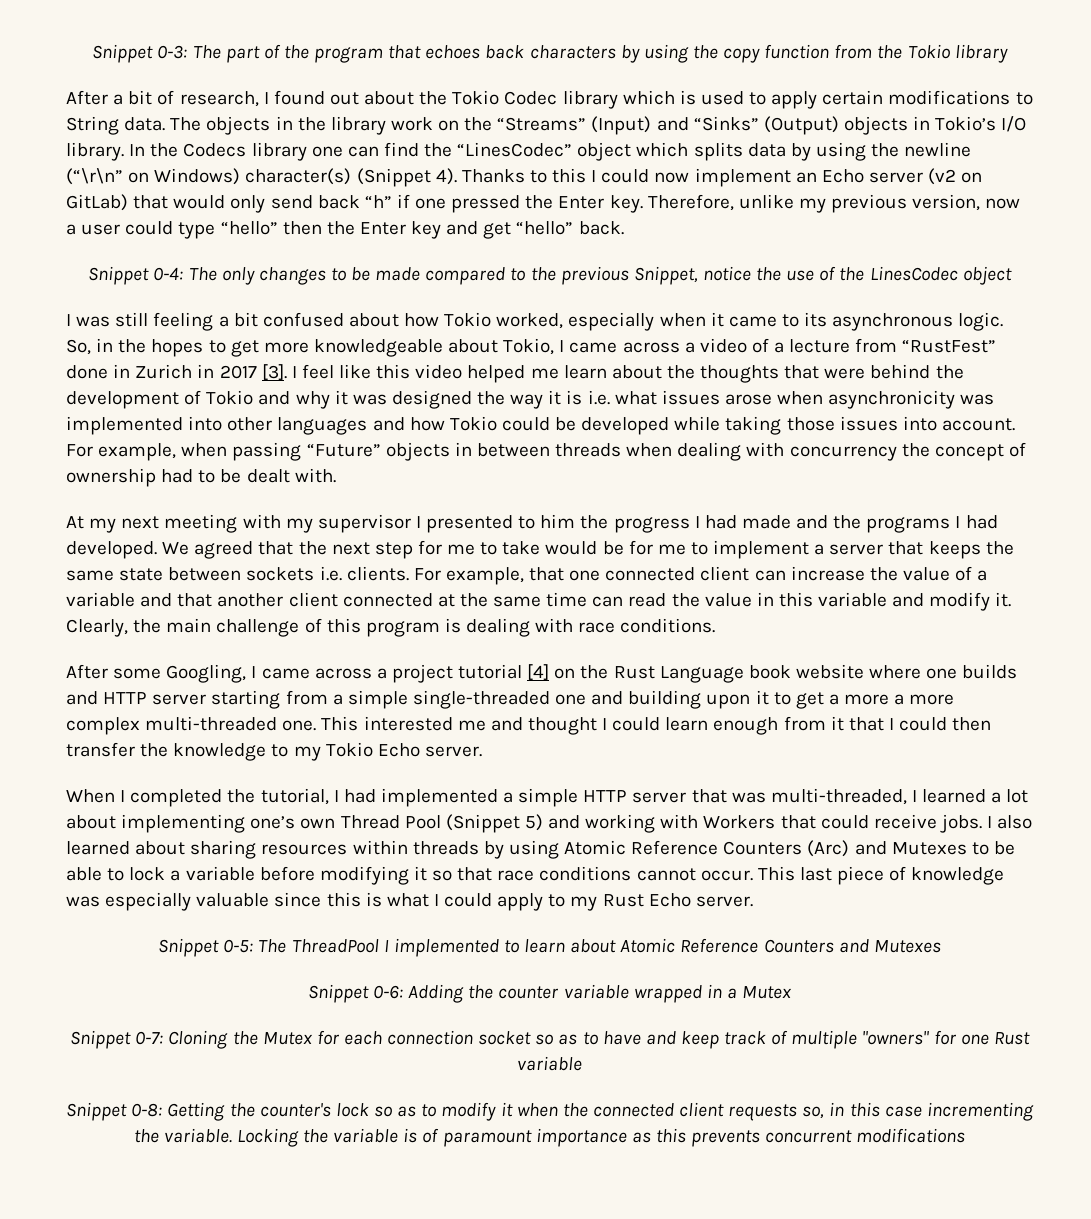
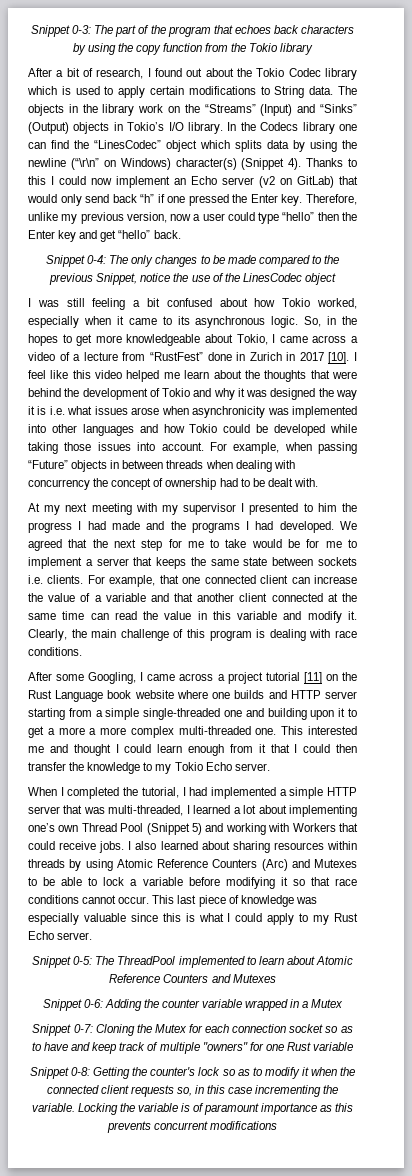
[261,364,287,380] [3]. -> [328,352,350,364] [10].
[527,664,550,680] [4] -> [303,672,322,684] [11]
[383,940,389,952] I -> (176, 960) none

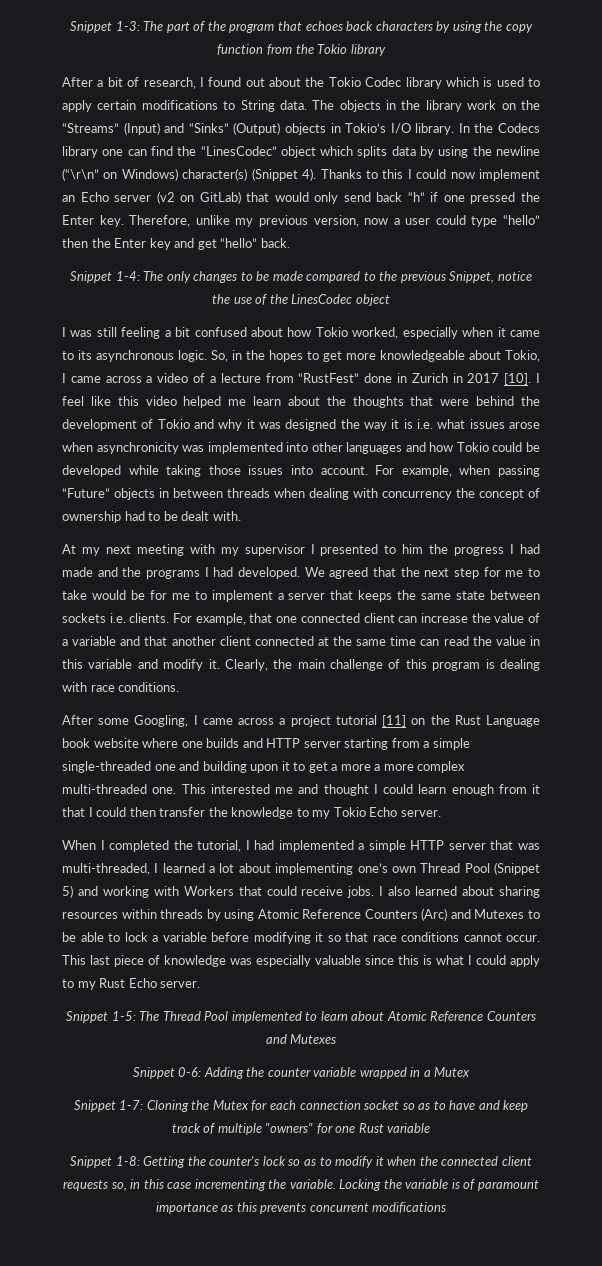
[30,25,92,37] Snippet 0-3: -> [70,21,140,33] Snippet 1-3:
[87,255,107,264] 0-4: -> [115,271,140,281] 1-4:
[73,956,176,965] 0-5: The ThreadPool -> [111,1011,229,1021] 1-5: The Thread Pool
[73,1024,93,1033] 0-7: -> [119,1100,144,1110] 1-7:
[70,1067,90,1076] 0-8: -> [115,1156,140,1166] 1-8:

